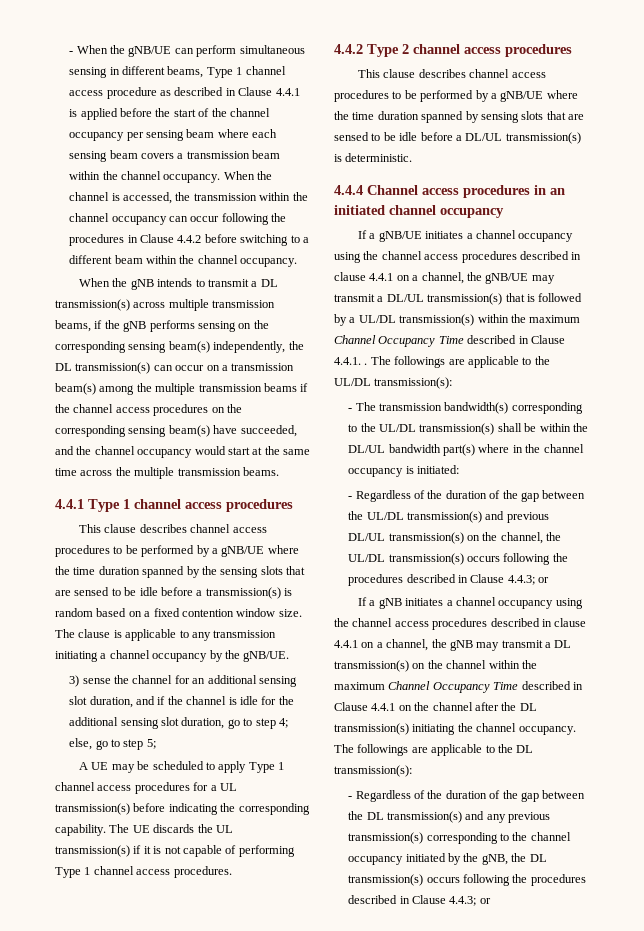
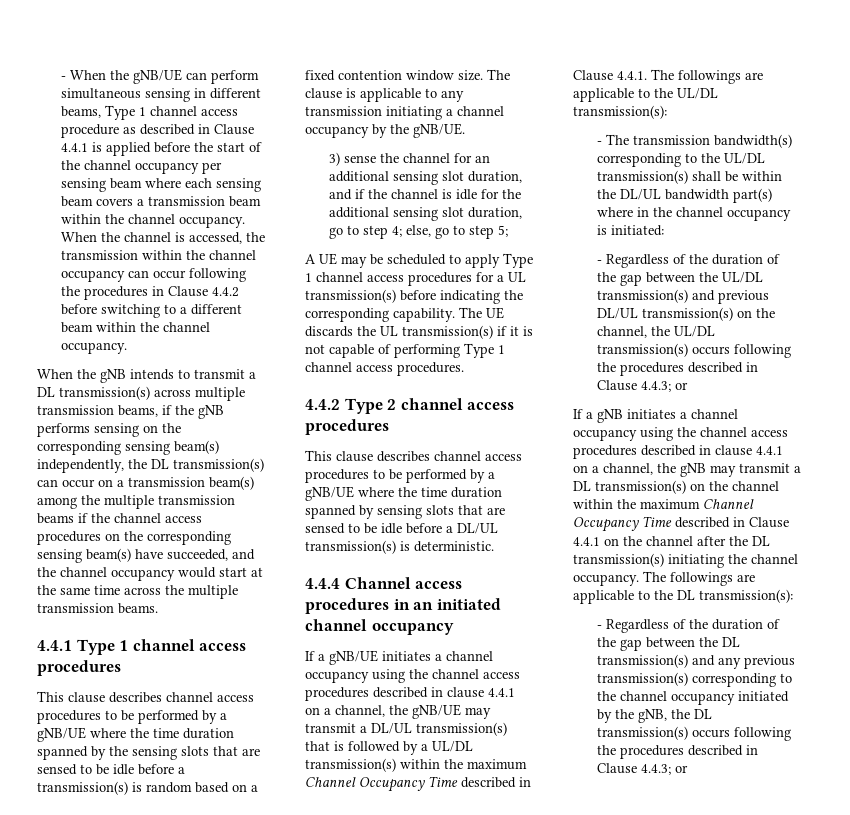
[364,363,368,365] . -> (647, 75) none

